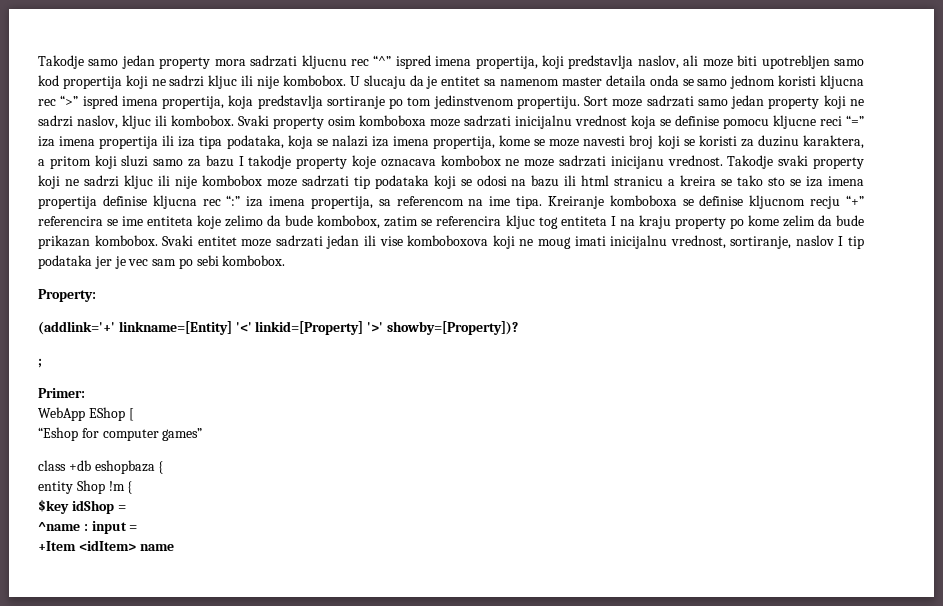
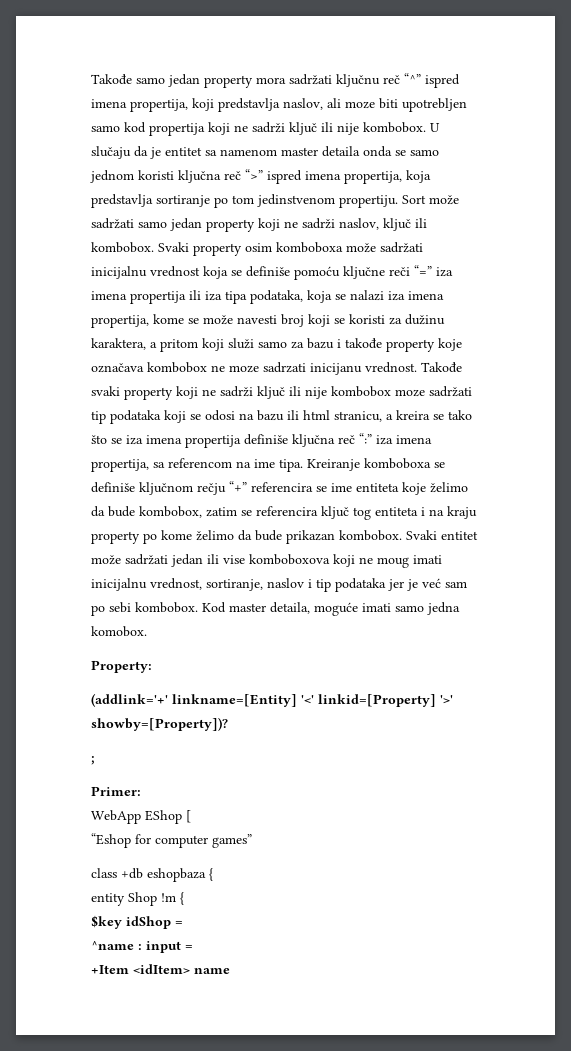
[38,55,84,69] Takodje -> [91,74,132,85] Takođe
[250,55,369,69] sadrzati kljucnu rec -> [289,74,400,87] sadržati ključnu reč
[169,75,238,89] sadrzi kljuc -> [252,122,317,135] sadrži ključ
[363,75,406,89] slucaju -> [91,146,131,159] slučaju
[819,75,864,89] [38,99,56,106] kljucna rec -> [178,170,241,183] ključna reč
[612,95,694,107] moze sadrzati -> [429,195,459,205] [91,218,134,229] može sadržati
[38,115,151,129] sadrzi naslov, kljuc -> [302,218,411,231] sadrži naslov, ključ
[430,115,511,127] moze sadrzati -> [346,242,423,253] može sadržati
[675,115,842,129] definise pomocu kljucne reci -> [246,266,410,280] definiše pomoću ključne reči
[549,139,580,147] moze -> [203,315,233,325] može
[757,135,799,147] duzinu -> [405,314,445,325] dužinu
[121,155,149,167] sluzi -> [228,338,254,349] služi
[238,155,292,169] I takodje -> [337,338,382,349] i takođe
[380,159,436,167] oznacava -> [91,363,144,373] označava
[727,155,774,169] Takodje -> [421,362,462,373] Takođe
[83,175,153,189] sadrzi kljuc -> [220,386,285,399] sadrži ključ
[301,175,349,187] sadrzati -> [429,386,472,397] sadržati
[614,176,664,186] stranicu -> [334,411,382,422] stranicu,
[768,177,786,186] sto -> [91,435,107,444] što
[102,195,221,209] definise kljucna rec -> [244,434,355,447] definiše ključna reč
[699,195,841,209] definise kljucnom recju -> [91,482,226,495] definiše ključnom rečju
[225,215,264,227] zelimo -> [430,482,468,493] želimo
[505,215,535,229] kljuc -> [321,506,349,519] ključ
[610,216,616,226] I -> [421,507,425,516] i
[782,215,815,227] zelim -> [196,530,234,541] želimo
[241,235,323,247] moze sadrzati -> [91,554,168,565] može sadržati
[838,236,844,246] I -> [308,579,312,588] i
[128,259,149,266] vec -> [422,578,441,588] već
(286, 260) none -> [202,602,460,616] [91,626,147,637] Kod master detaila, moguće imati samo jedna komobox.

